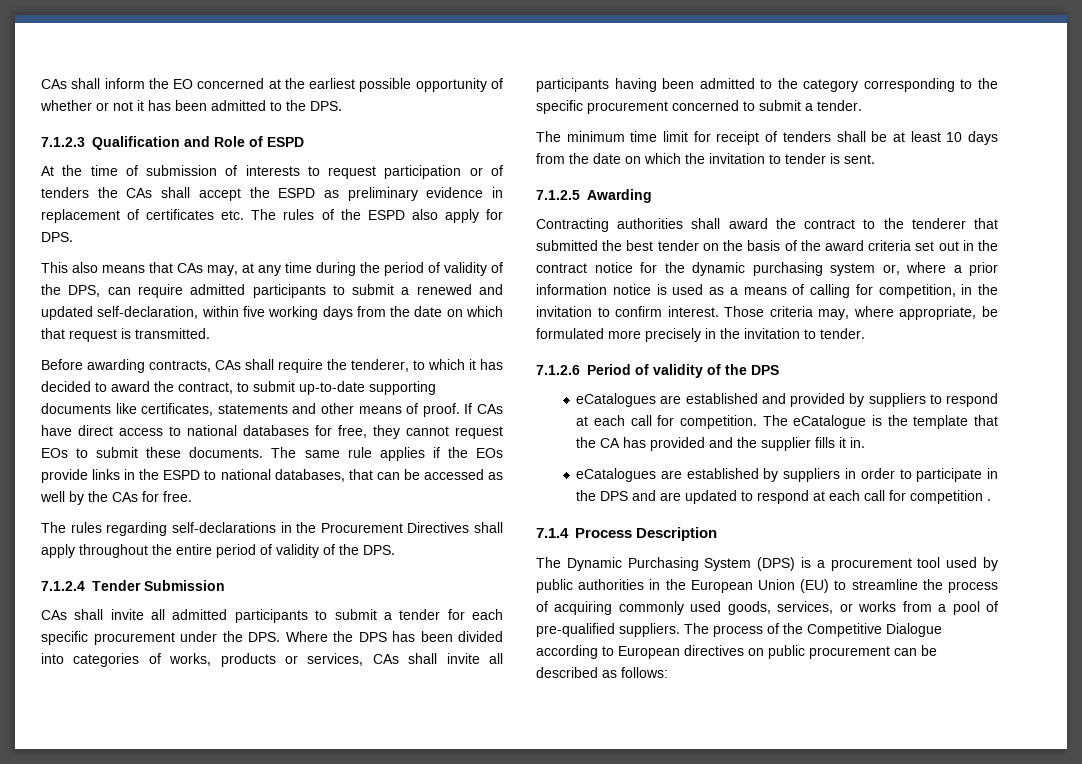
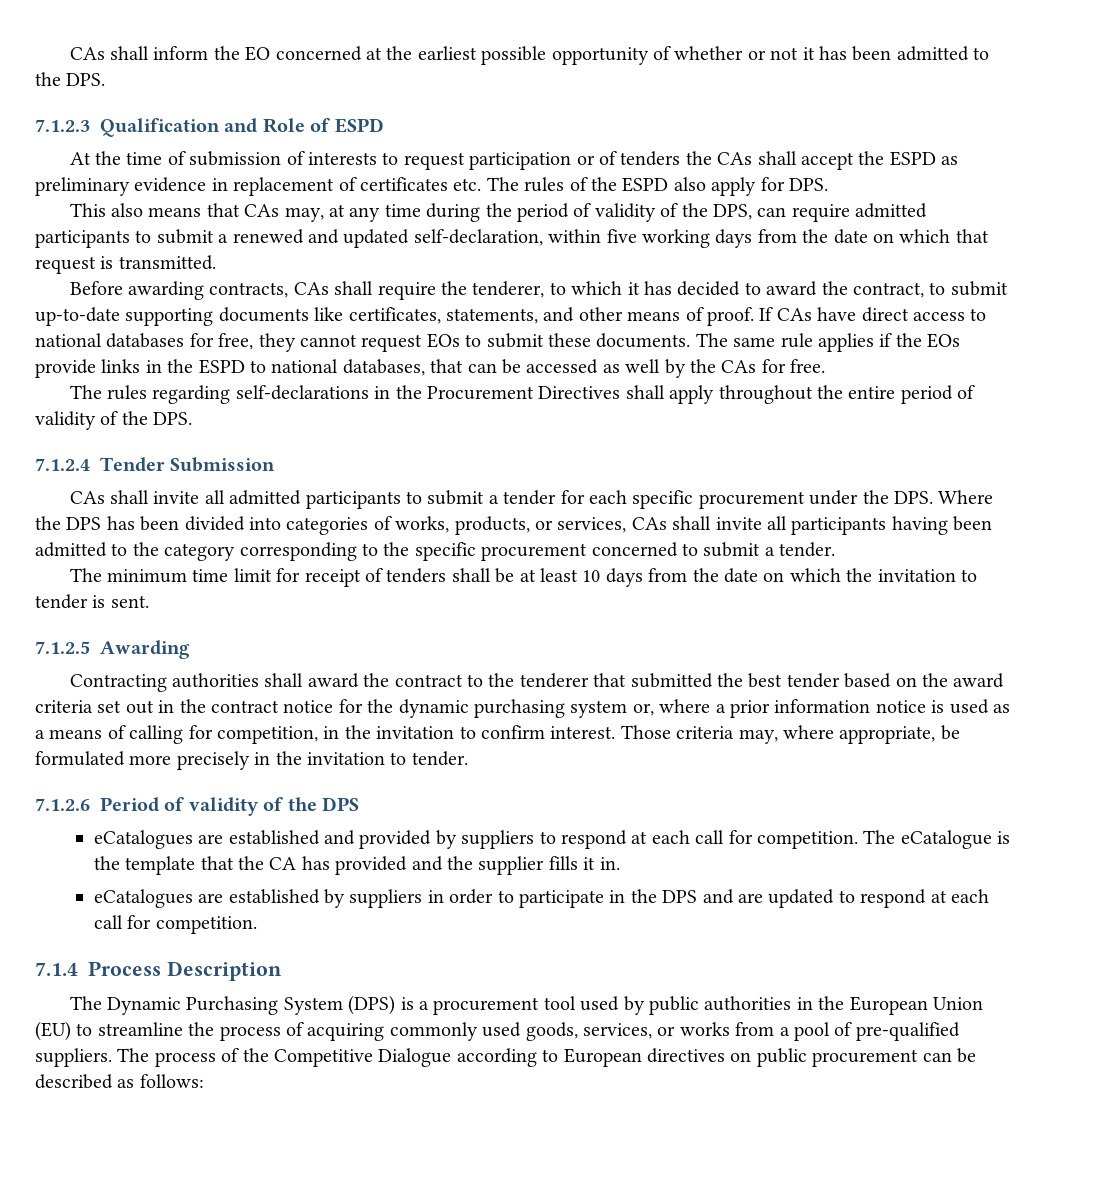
[217,404,288,414] statements -> [445,308,538,324] statements,
[220,653,276,667] products -> [454,516,530,535] products,
(699, 245) none -> [844,673,892,688] based
[747,240,821,251] basis of the -> (949, 680) none
[910,490,992,504] competition . -> [155,916,257,934] competition.

